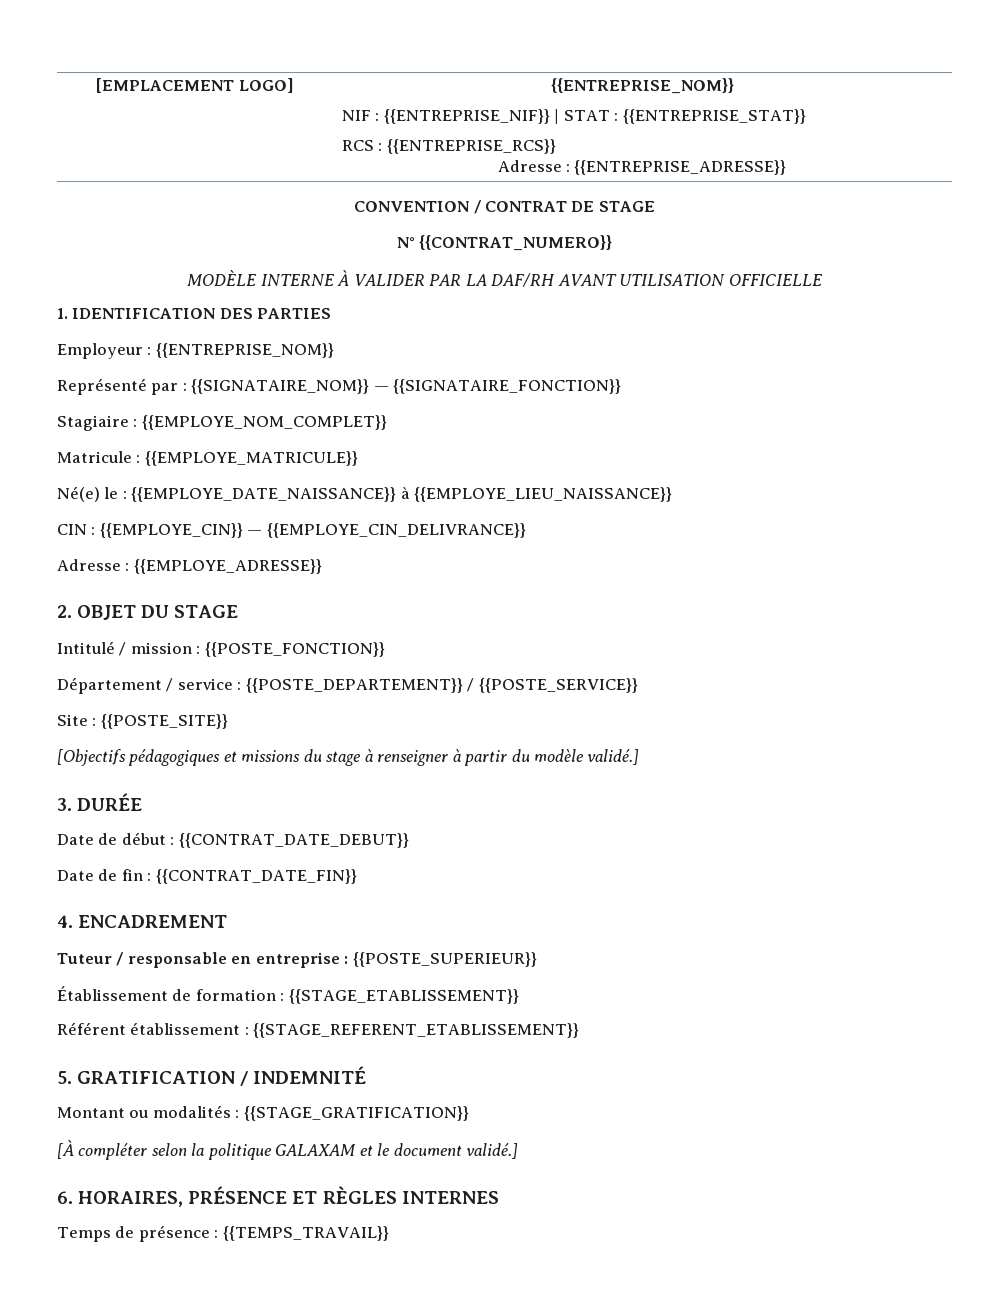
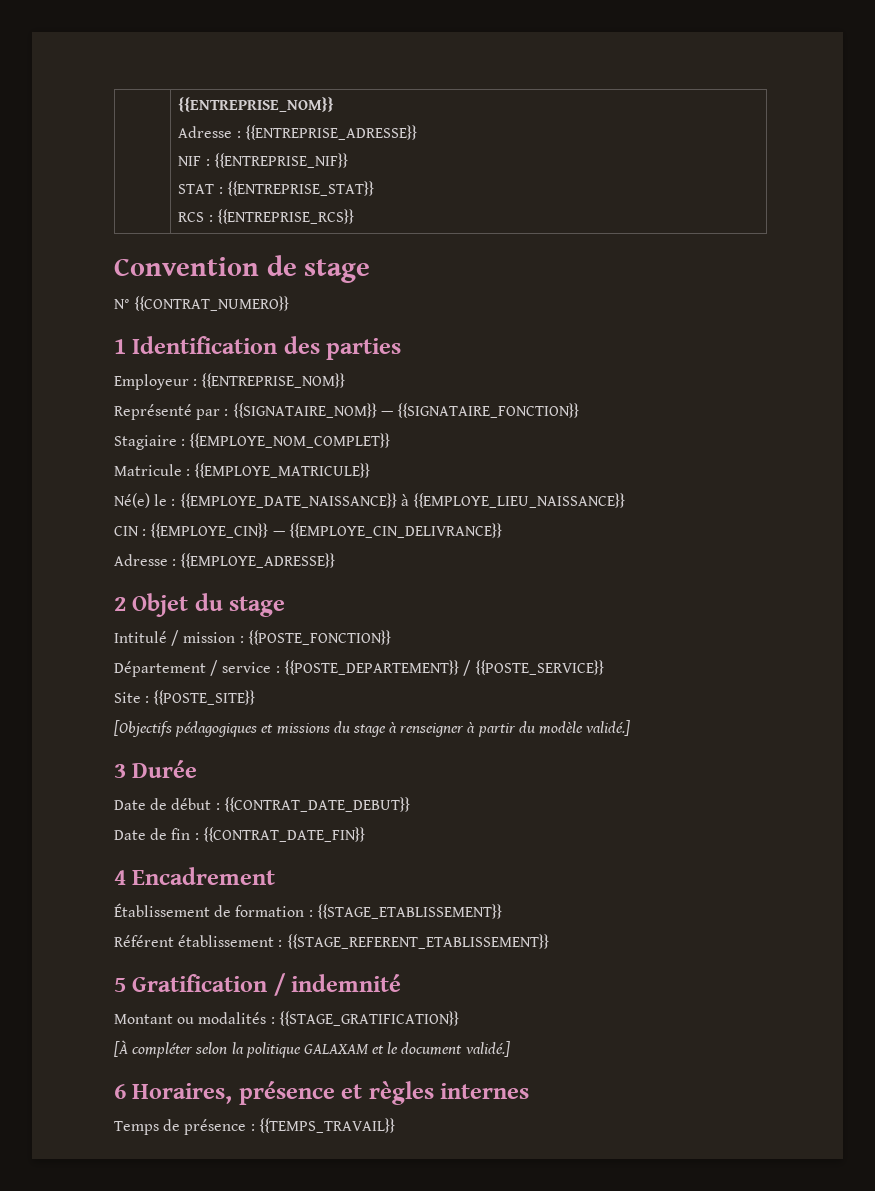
[96,78,294,93] [550,78,734,94] [EMPLACEMENT LOGO] | {{ENTREPRISE_NOM}} -> [178,97,335,112] [178,125,417,140] | {{ENTREPRISE_NOM}} // Adresse : {{ENTREPRISE_ADRESSE}}
[554,109,560,124] | -> (348, 160) //
[497,160,787,175] [354,200,655,214] [396,235,613,251] [187,270,823,287] [57,308,332,319] // Adresse : {{ENTREPRISE_ADRESSE}} // CONVENTION / CONTRAT DE STAGE // N° {{CONTRAT_NUMERO}} // MODÈLE INTERNE À VALIDER PAR LA DAF/RH AVANT UTILISATION OFFICIELLE // 1. IDENTIFICATION DES PARTIES -> [114,255,371,283] [114,296,290,311] [114,336,402,360] // Convention de stage // N° {{CONTRAT_NUMERO}} // 1 Identification des parties
[57,605,239,620] 2. OBJET DU STAGE -> [114,593,286,617] 2 Objet du stage
[57,793,143,811] 3. DURÉE -> [114,760,198,778] 3 Durée
[57,915,228,928] [57,952,537,968] 4. ENCADREMENT // Tuteur / responsable en entreprise : {{POSTE_SUPERIEUR}} -> [114,867,276,885] 4 Encadrement
[57,1066,367,1086] 5. GRATIFICATION / INDEMNITÉ -> [114,973,402,996] 5 Gratification / indemnité
[57,1186,499,1207] 6. HORAIRES, PRÉSENCE ET RÈGLES INTERNES -> [114,1081,530,1105] 6 Horaires, présence et règles internes

